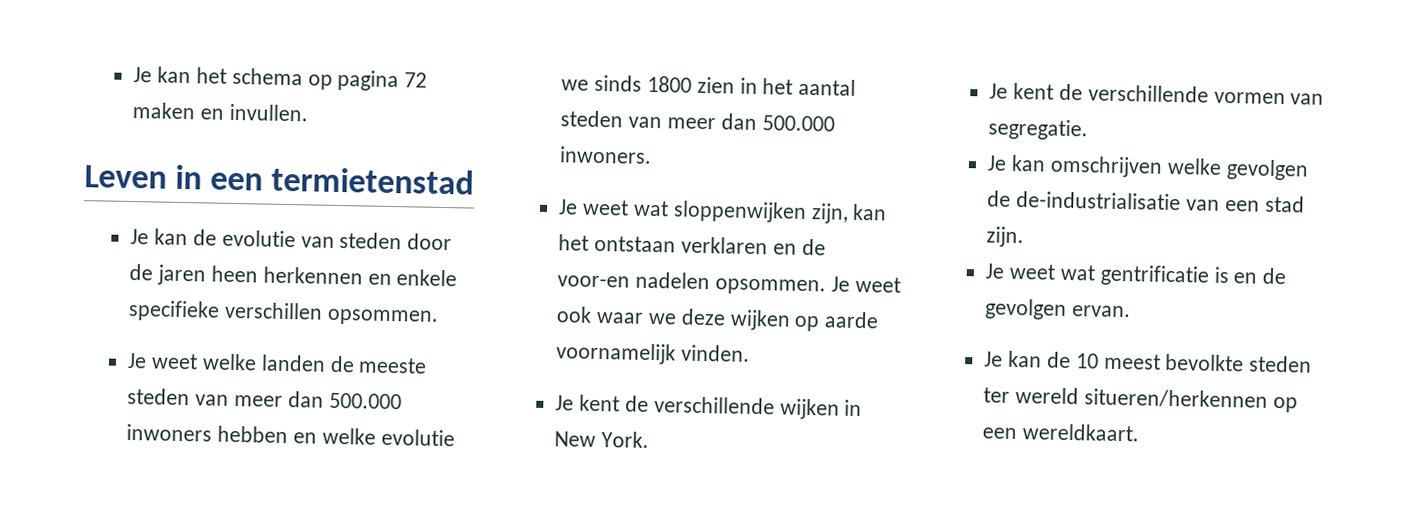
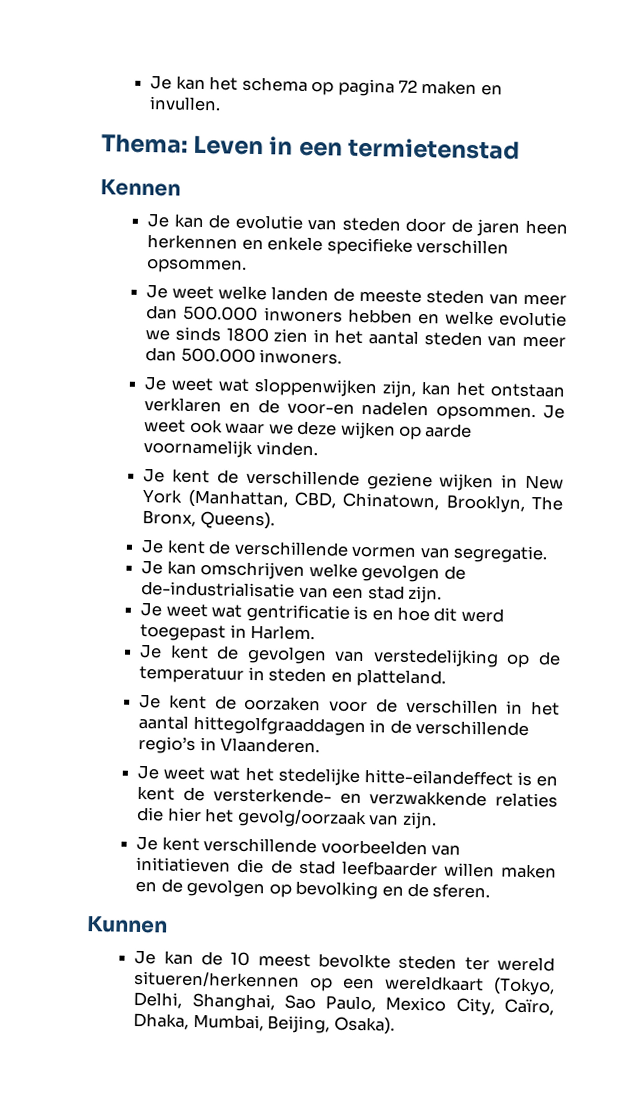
(308, 112) none -> [101,134,188,154] Thema:
(475, 180) none -> [100,179,181,197] // Kennen
(775, 405) none -> [366,472,433,491] geziene
[601,431,650,448] York. -> [142,488,563,513] [142,509,275,530] York (Manhattan, CBD, Chinatown, Brooklyn, The Bronx, Queens).
[1262,267,1288,285] [984,298,1132,320] de gevolgen ervan. -> [396,606,504,623] [140,623,316,642] [139,643,561,669] [139,665,447,688] [139,693,560,716] [138,714,530,737] [138,735,321,754] [137,764,558,787] [137,785,559,808] [136,806,437,830] [136,835,462,856] [136,856,557,879] [135,878,491,900] [86,916,168,934] hoe dit werd toegepast in Harlem. // Je kent de gevolgen van verstedelijking op de temperatuur in steden en platteland. // Je kent de oorzaken voor de verschillen in het aantal hittegolfgraaddagen in de verschillende regio’s in Vlaanderen. // Je weet wat het stedelijke hitte-eilandeffect is en kent de versterkende- en verzwakkende relaties die hier het gevolg/oorzaak van zijn. // Je kent verschillende voorbeelden van initiatieven die de stad leefbaarder willen maken en de gevolgen op bevolking en de sferen. // Kunnen
[1022,423,1140,442] wereldkaart. -> [384,975,555,996] [133,991,554,1016] [133,1012,395,1035] wereldkaart (Tokyo, Delhi, Shanghai, Sao Paulo, Mexico City, Caïro, Dhaka, Mumbai, Beijing, Osaka).

